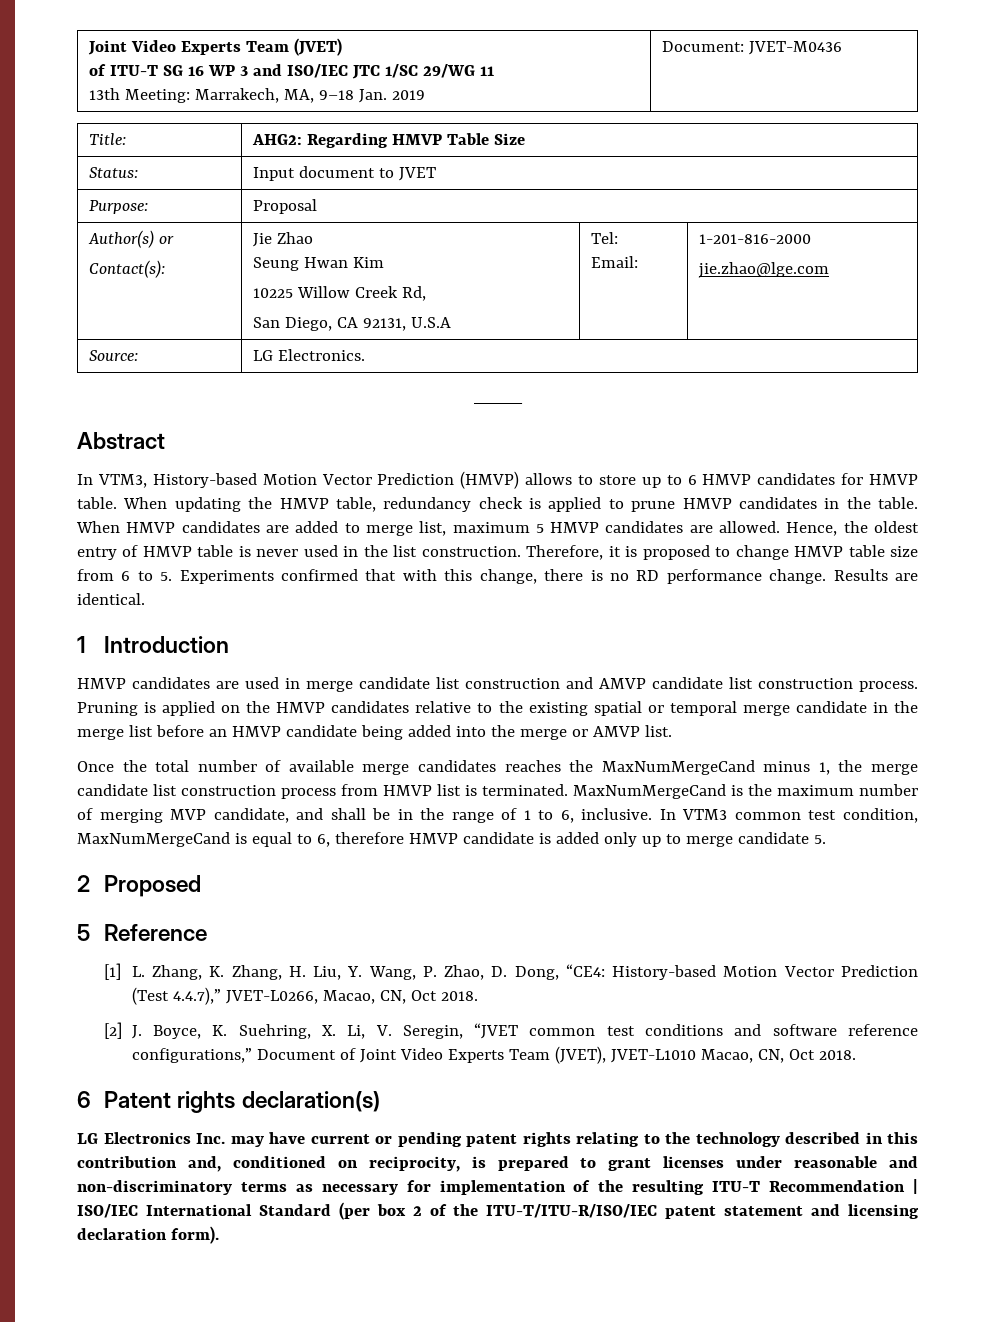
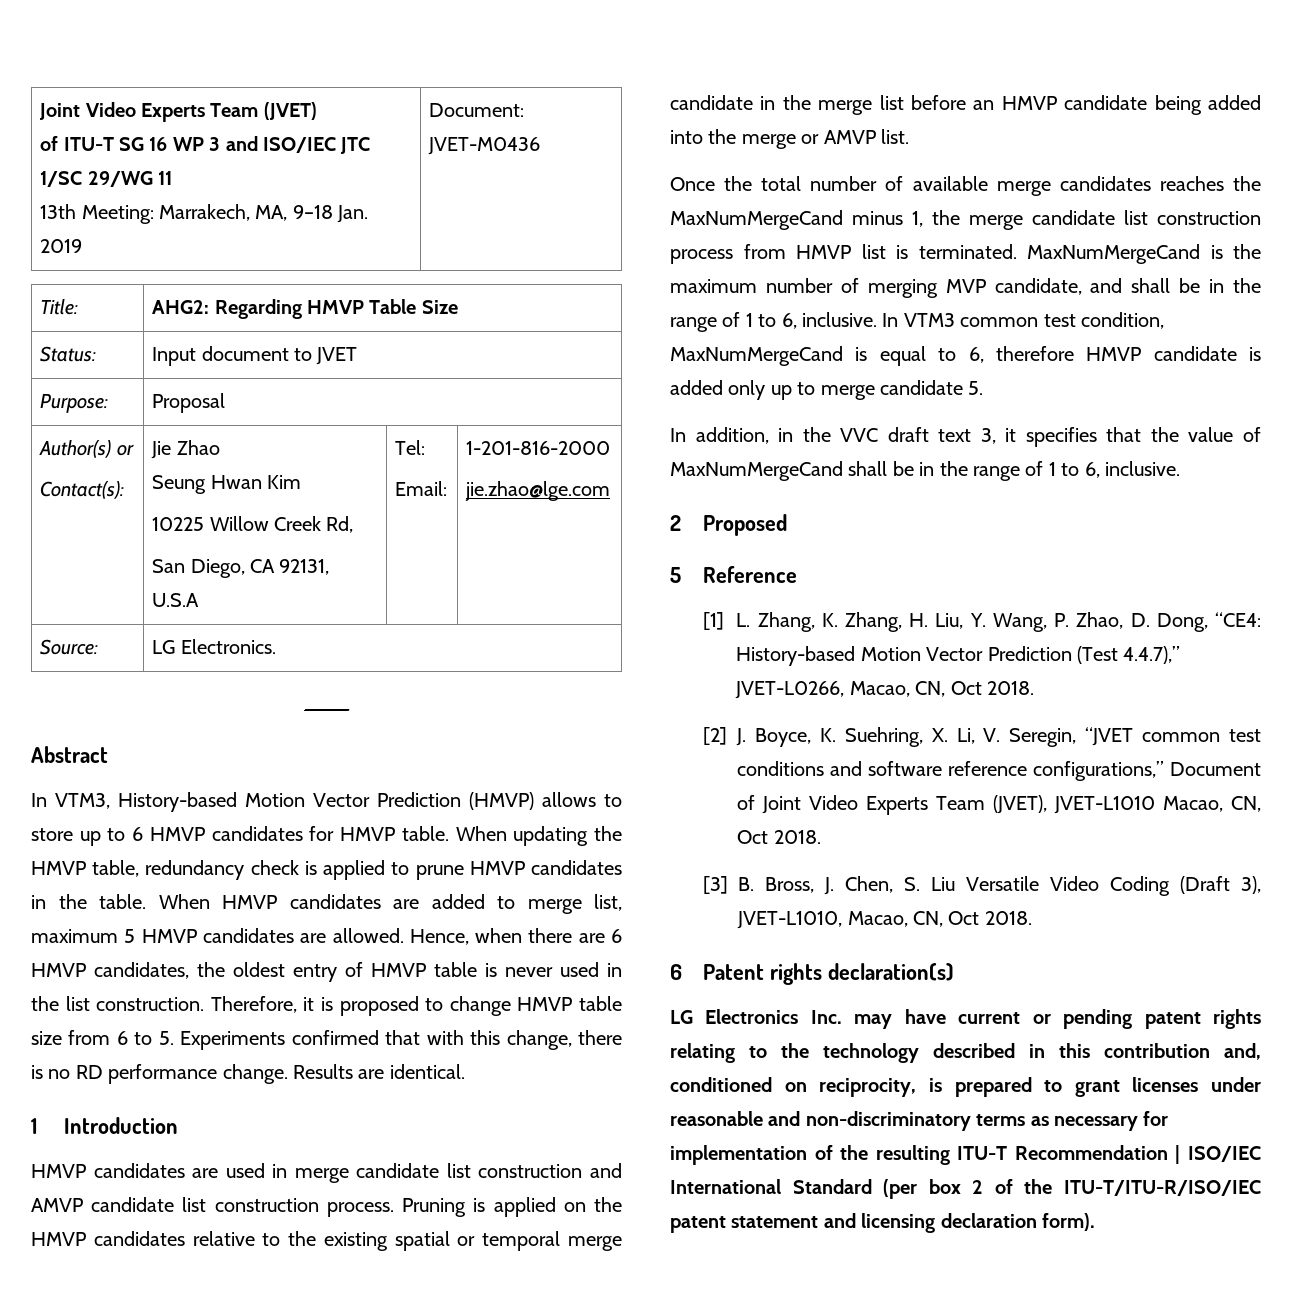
(838, 529) none -> [475,928,622,943] [31,962,189,979] when there are 6 HMVP candidates,
(826, 839) none -> [670,427,1261,447] [670,461,1180,481] // In addition, in the VVC draft text 3, it specifies that the value of MaxNumMergeCand shall be in the range of 1 to 6, inclusive.
(856, 1055) none -> [703,876,1261,896] [737,911,1032,929] // [3] B. Bross, J. Chen, S. Liu Versatile Video Coding (Draft 3), JVET-L1010, Macao, CN, Oct 2018.

